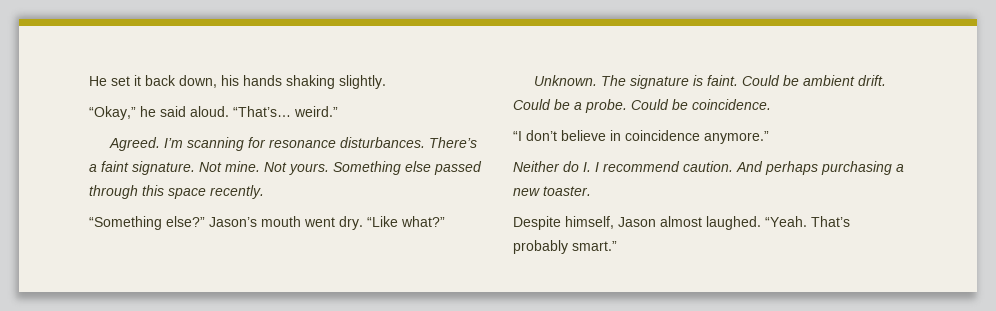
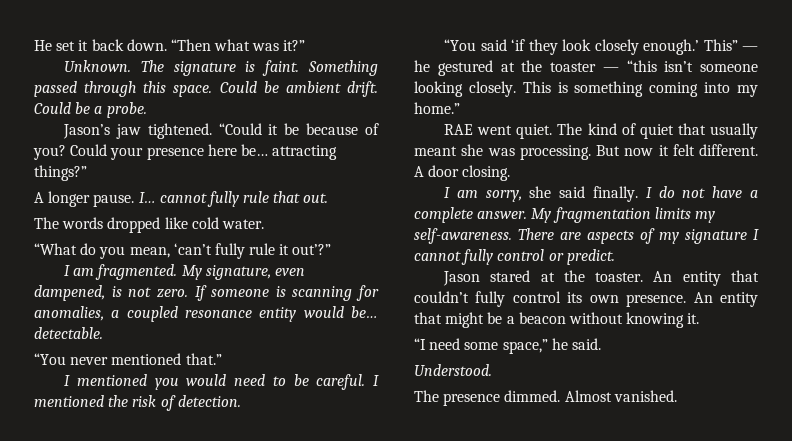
[179,75,386,89] [89,106,338,120] [109,137,478,151] [89,161,482,175] [89,185,264,199] [89,216,445,230] down, his hands shaking slightly. // “Okay,” he said aloud. “That’s… weird.” // Agreed. I’m scanning for resonance disturbances. There’s a faint signature. Not mine. Not yours. Something else passed through this space recently. // “Something else?” Jason’s mouth went dry. “Like what?” -> [126,39,306,51] down. “Then what was it?”
(739, 80) none -> [307,60,378,76] [34,81,213,97] Something passed through this space.
[631,99,771,110] [513,130,769,144] [513,161,904,175] [513,186,591,196] [513,216,850,230] [513,240,617,254] Could be coincidence. // “I don’t believe in coincidence anymore.” // Neither do I. I recommend caution. And perhaps purchasing a new toaster. // Despite himself, Jason almost laughed. “Yeah. That’s probably smart.” -> [63,123,379,139] [33,144,338,160] [34,165,87,181] [34,191,329,207] [34,217,264,233] [34,243,332,259] [64,264,305,280] [34,285,379,301] [34,306,378,322] [34,327,103,339] [34,353,222,365] [64,374,379,390] [34,395,241,411] [444,39,758,55] [414,60,758,76] [414,81,758,97] [414,102,460,114] [444,123,758,139] [414,144,758,160] [414,165,511,181] [444,186,758,202] [414,207,715,223] [414,228,759,244] [414,249,615,265] [443,270,759,286] [414,291,758,307] [414,312,700,328] [414,338,601,354] [414,364,492,376] [414,390,677,406] // Jason’s jaw tightened. “Could it be because of you? Could your presence here be… attracting things?” // A longer pause. I… cannot fully rule that out. // The words dropped like cold water. // “What do you mean, ‘can’t fully rule it out’?” // I am fragmented. My signature, even dampened, is not zero. If someone is scanning for anomalies, a coupled resonance entity would be… detectable. // “You never mentioned that.” // I mentioned you would need to be careful. I mentioned the risk of detection. // “You said ‘if they look closely enough.’ This” — he gestured at the toaster — “this isn’t someone looking closely. This is something coming into my home.” // RAE went quiet. The kind of quiet that usually meant she was processing. But now it felt different. A door closing. // I am sorry, she said finally. I do not have a complete answer. My fragmentation limits my self-awareness. There are aspects of my signature I cannot fully control or predict. // Jason stared at the toaster. An entity that couldn’t fully control its own presence. An entity that might be a beacon without knowing it. // “I need some space,” he said. // Understood. // The presence dimmed. Almost vanished.

